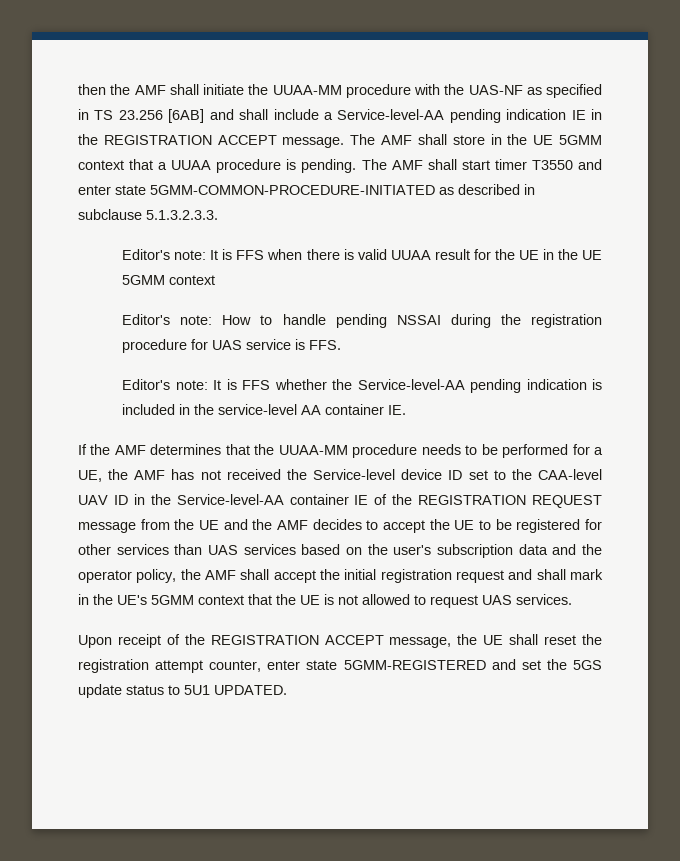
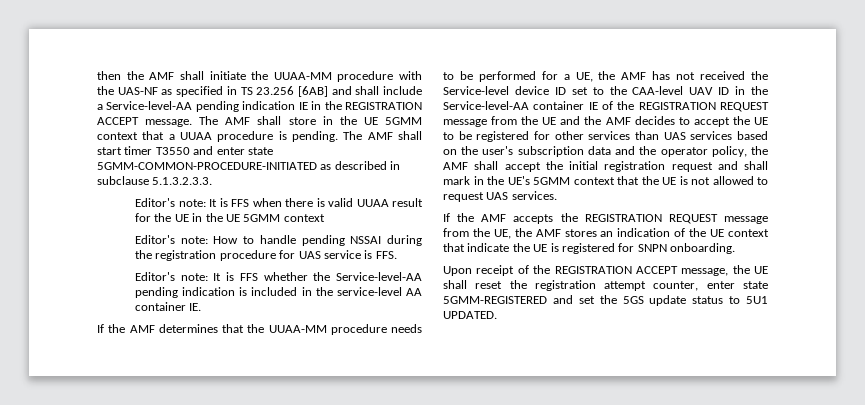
(572, 599) none -> [443,213,768,224] [443,228,769,239] [443,243,735,254] // If the AMF accepts the REGISTRATION REQUEST message from the UE, the AMF stores an indication of the UE context that indicate the UE is registered for SNPN onboarding.

